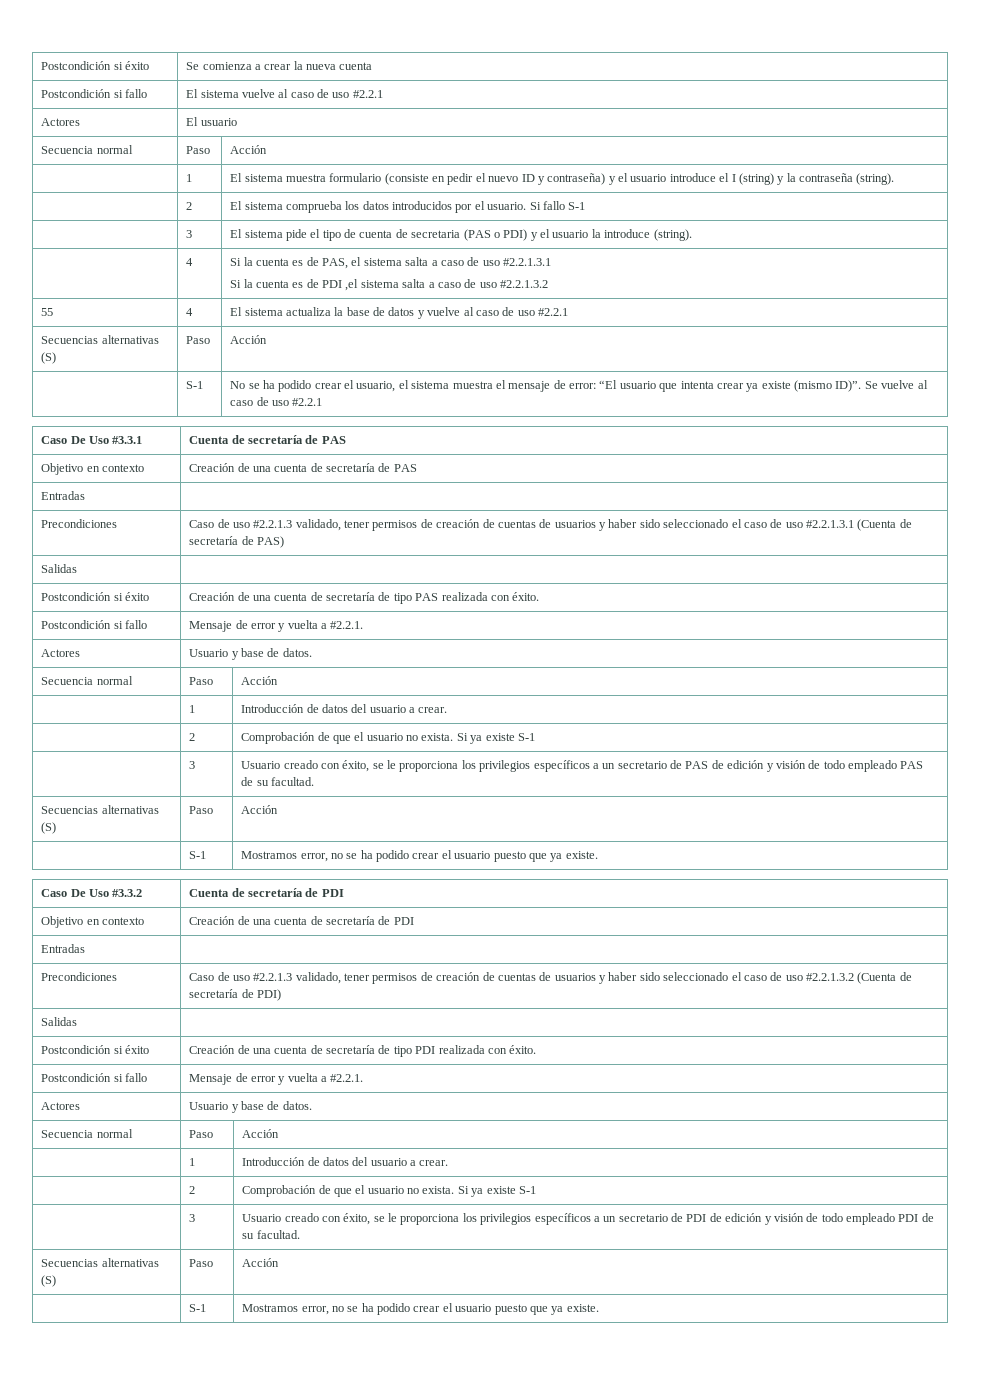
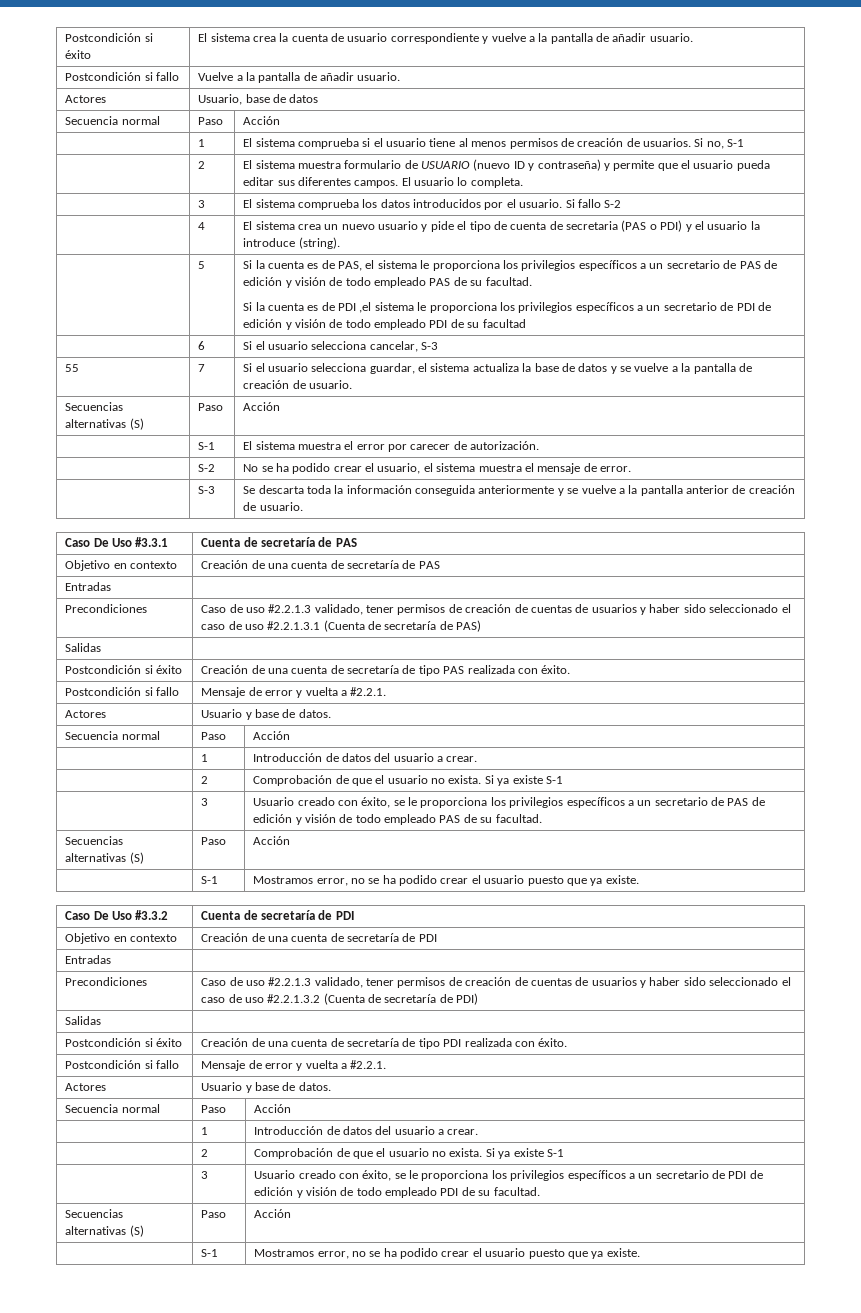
[41,61,149,70] [186,61,373,70] [41,89,147,98] [186,89,383,98] [41,118,81,126] [186,117,237,126] Postcondición si éxito | Se comienza a crear la nueva cuenta // Postcondición si fallo | El sistema vuelve al caso de uso #2.2.1 // Actores | El usuario -> [65,33,153,42] [65,50,92,59] [198,33,693,44] [65,72,179,81] [198,72,401,83] [65,95,107,103] [198,94,319,105] Postcondición si éxito | El sistema crea la cuenta de usuario correspondiente y vuelve a la pantalla de añadir usuario. // Postcondición si fallo | Vuelve a la pantalla de añadir usuario. // Actores | Usuario, base de datos
[285,173,895,185] [186,202,193,210] muestra formulario (consiste en pedir el nuevo ID y contraseña) y el usuario introduce el I (string) y la contraseña (string). // | 2 -> [297,138,745,149] [198,161,206,169] [243,159,770,171] [243,177,523,188] [198,200,206,208] comprueba si el usuario tiene al menos permisos de creación de usuarios. Si no, S-1 // | 2 | El sistema muestra formulario de USUARIO (nuevo ID y contraseña) y permite que el usuario pueda editar sus diferentes campos. El usuario lo completa. // | 3
[568,202,586,210] [186,230,193,238] [230,229,283,238] S-1 // | 3 | El sistema -> [604,200,622,208] [198,222,206,230] [243,221,428,232] S-2 // | 4 | El sistema crea un nuevo usuario y
[186,258,194,266] 4 -> [198,261,206,269] 5
[405,257,552,266] salta a caso de uso #2.2.1.3.1 -> [420,260,777,271] [243,277,532,288] le proporciona los privilegios específicos a un secretario de PAS de edición y visión de todo empleado PAS de su facultad.
[402,279,549,288] [41,308,54,316] [186,308,194,316] [230,307,243,316] salta a caso de uso #2.2.1.3.2 // 55 | 4 | El -> [417,302,771,313] [243,319,526,330] [198,341,206,350] [243,341,439,352] [65,364,80,372] [198,364,206,372] [243,363,428,374] le proporciona los privilegios específicos a un secretario de PDI de edición y visión de todo empleado PDI de su facultad // | 6 | Si el usuario selecciona cancelar, S-3 // 55 | 7 | Si el usuario selecciona guardar, el
[427,307,569,316] [41,335,159,344] [41,352,57,364] [186,336,211,344] [230,335,268,344] [186,381,204,389] vuelve al caso de uso #2.2.1 // Secuencias alternativas (S) | Paso | Acción // | S-1 -> [620,363,752,374] [243,380,352,389] [65,402,124,411] [65,418,144,430] [198,403,224,411] [243,402,281,411] [198,442,216,450] [243,441,540,452] [198,464,216,472] se vuelve a la pantalla de creación de usuario. // Secuencias alternativas (S) | Paso | Acción // | S-1 | El sistema muestra el error por carecer de autorización. // | S-2
[569,380,928,392] [230,397,323,406] error: “El usuario que intenta crear ya existe (mismo ID)”. Se vuelve al caso de uso #2.2.1 -> [600,466,632,472] [198,486,216,494] [243,485,795,496] [243,502,303,511] error. // | S-3 | Se descarta toda la información conseguida anteriormente y se vuelve a la pantalla anterior de creación de usuario.

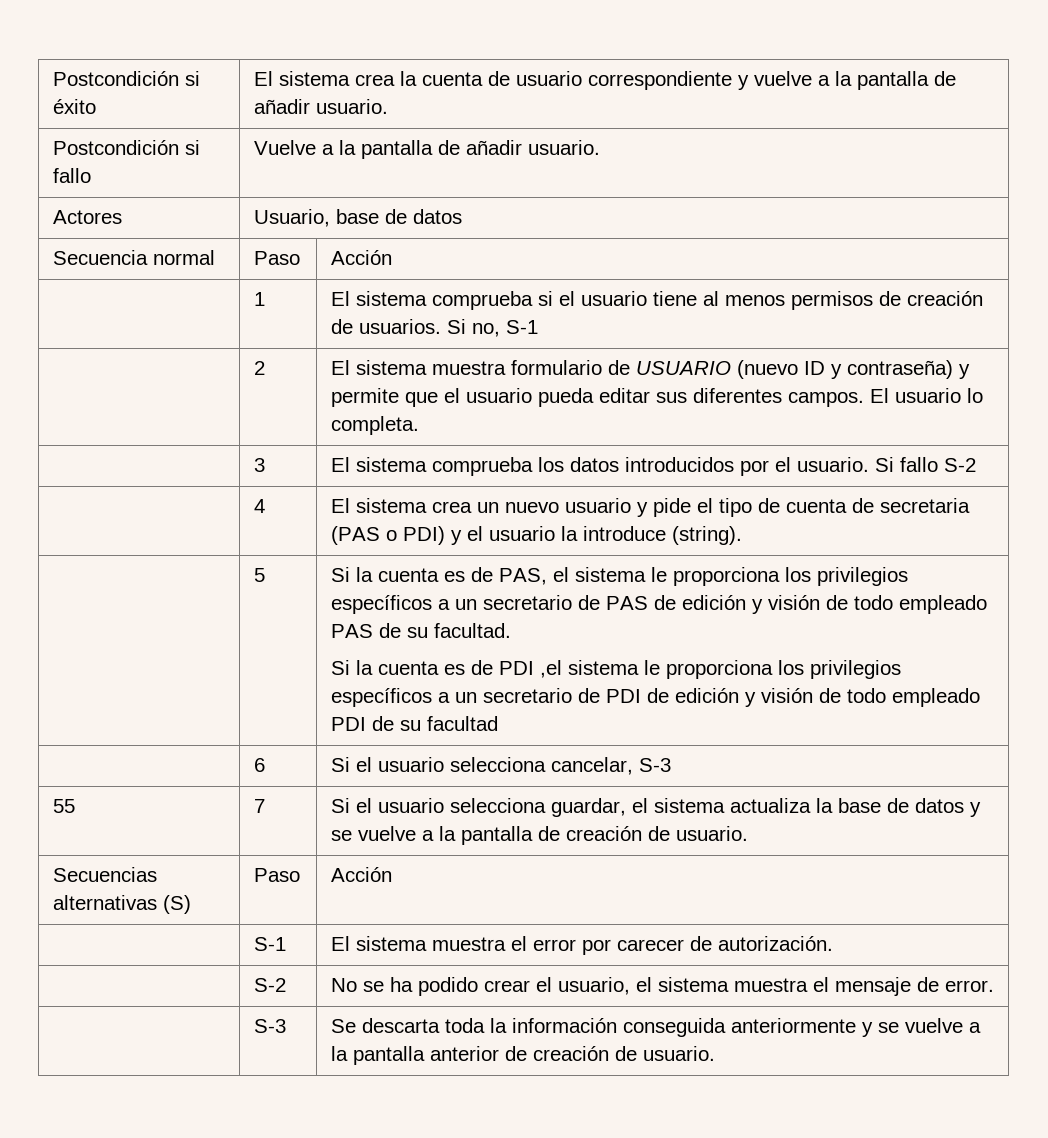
[65,537,169,547] [201,537,357,547] [65,560,177,571] [201,560,440,569] [65,582,112,591] [65,604,148,613] [201,604,791,615] [201,620,482,632] [65,643,102,652] [65,665,182,674] [201,665,571,676] [65,687,179,696] [201,687,387,698] [65,710,107,718] [201,709,331,720] [65,731,160,740] [201,732,227,740] [253,731,291,740] [201,754,209,762] [253,753,478,762] [201,776,209,784] [253,775,563,786] [201,798,209,806] [253,797,765,808] [253,814,542,825] [65,836,124,845] [65,852,144,864] [201,837,227,845] [253,836,291,845] [201,876,219,884] [253,875,639,886] [65,910,169,920] [201,910,354,920] [65,933,177,944] [201,933,437,942] [65,955,112,964] [65,977,148,986] [201,977,791,988] [201,993,479,1005] [65,1016,102,1025] [65,1038,182,1047] [201,1038,568,1049] [65,1060,179,1069] [201,1060,387,1071] [65,1083,107,1091] [201,1082,331,1093] [65,1104,160,1113] [201,1105,227,1113] [254,1104,292,1113] [201,1127,209,1135] [254,1126,479,1135] [201,1149,209,1157] [254,1148,564,1159] [201,1171,209,1179] [254,1170,763,1181] [254,1187,540,1198] [65,1209,124,1218] [65,1225,144,1237] [201,1210,227,1218] [254,1209,292,1218] [201,1249,219,1257] [254,1248,640,1259] // Caso De Uso #3.3.1 | Cuenta de secretaría de PAS // Objetivo en contexto | Creación de una cuenta de secretaría de PAS // Entradas | // Precondiciones | Caso de uso #2.2.1.3 validado, tener permisos de creación de cuentas de usuarios y haber sido seleccionado el caso de uso #2.2.1.3.1 (Cuenta de secretaría de PAS) // Salidas | // Postcondición si éxito | Creación de una cuenta de secretaría de tipo PAS realizada con éxito. // Postcondición si fallo | Mensaje de error y vuelta a #2.2.1. // Actores | Usuario y base de datos. // Secuencia normal | Paso | Acción // | 1 | Introducción de datos del usuario a crear. // | 2 | Comprobación de que el usuario no exista. Si ya existe S-1 // | 3 | Usuario creado con éxito, se le proporciona los privilegios específicos a un secretario de PAS de edición y visión de todo empleado PAS de su facultad. // Secuencias alternativas (S) | Paso | Acción // | S-1 | Mostramos error, no se ha podido crear el usuario puesto que ya existe. // Caso De Uso #3.3.2 | Cuenta de secretaría de PDI // Objetivo en contexto | Creación de una cuenta de secretaría de PDI // Entradas | // Precondiciones | Caso de uso #2.2.1.3 validado, tener permisos de creación de cuentas de usuarios y haber sido seleccionado el caso de uso #2.2.1.3.2 (Cuenta de secretaría de PDI) // Salidas | // Postcondición si éxito | Creación de una cuenta de secretaría de tipo PDI realizada con éxito. // Postcondición si fallo | Mensaje de error y vuelta a #2.2.1. // Actores | Usuario y base de datos. // Secuencia normal | Paso | Acción // | 1 | Introducción de datos del usuario a crear. // | 2 | Comprobación de que el usuario no exista. Si ya existe S-1 // | 3 | Usuario creado con éxito, se le proporciona los privilegios específicos a un secretario de PDI de edición y visión de todo empleado PDI de su facultad. // Secuencias alternativas (S) | Paso | Acción // | S-1 | Mostramos error, no se ha podido crear el usuario puesto que ya existe. -> (715, 1053) none

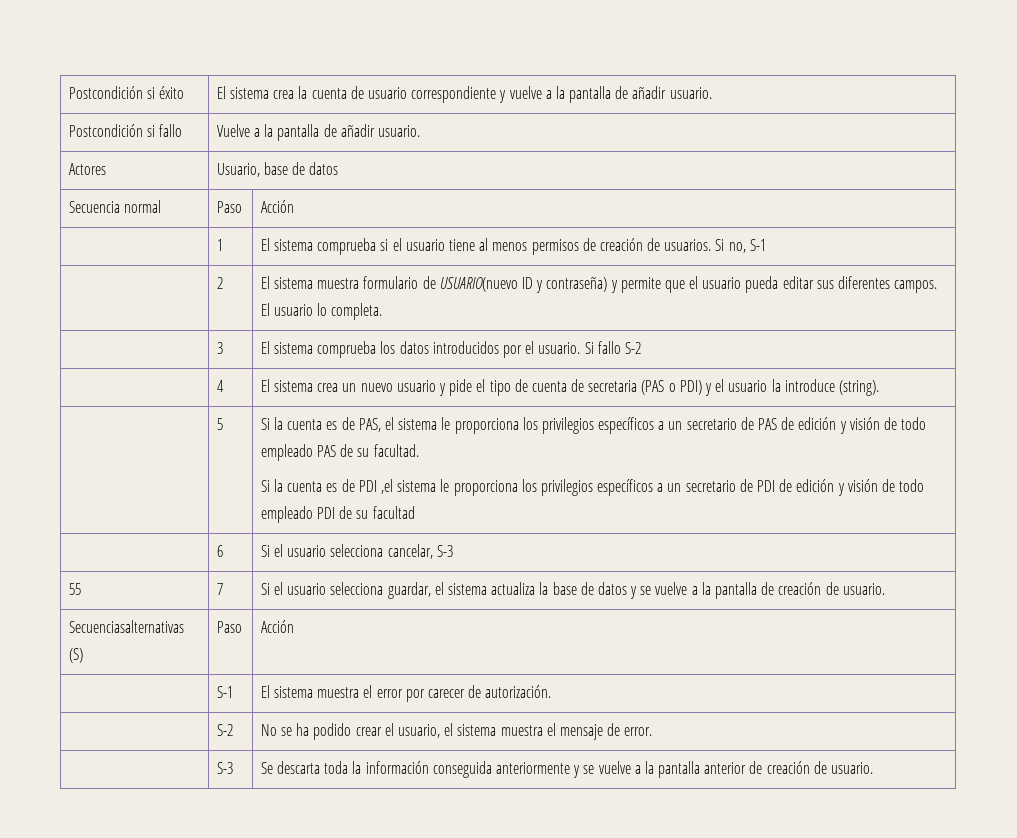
[635,360,798,379] USUARIO (nuevo -> [439,277,518,292] USUARIO(nuevo
[52,867,157,882] [52,895,157,910] Secuencias alternativas -> [68,620,184,633] Secuenciasalternativas

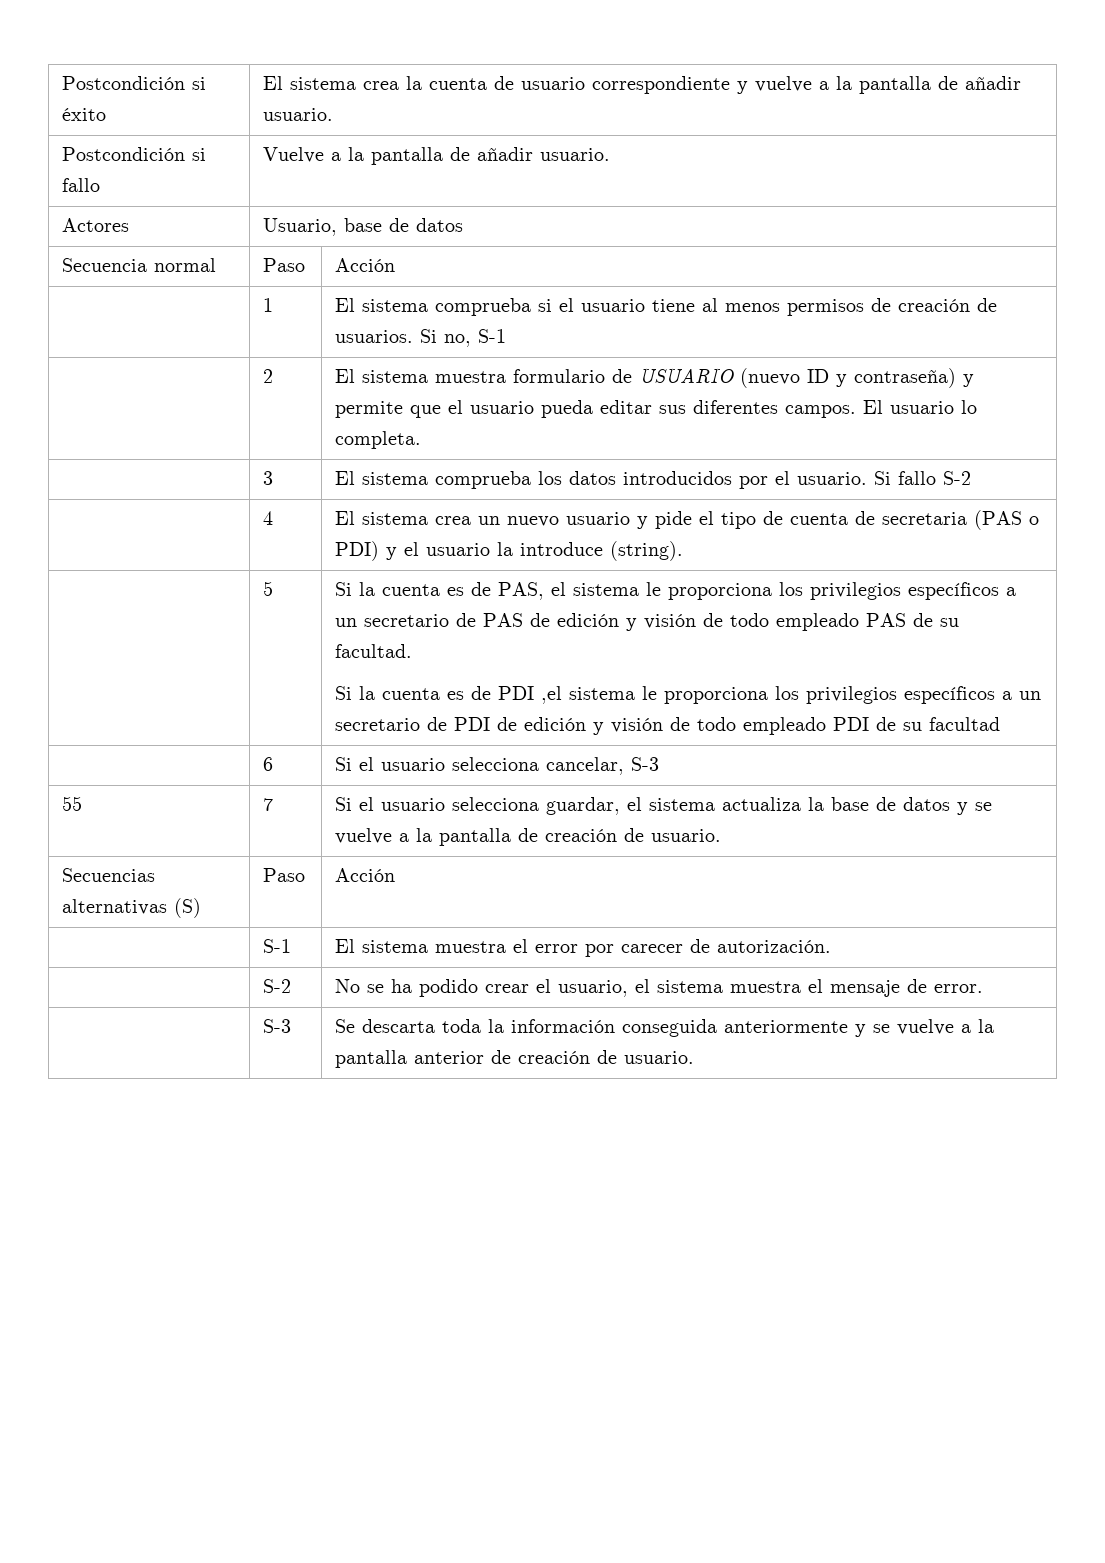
[439,277,518,292] USUARIO(nuevo -> [639,368,801,388] USUARIO (nuevo
[68,620,184,633] Secuenciasalternativas -> [62,868,156,882] [62,899,168,915] Secuencias alternativas

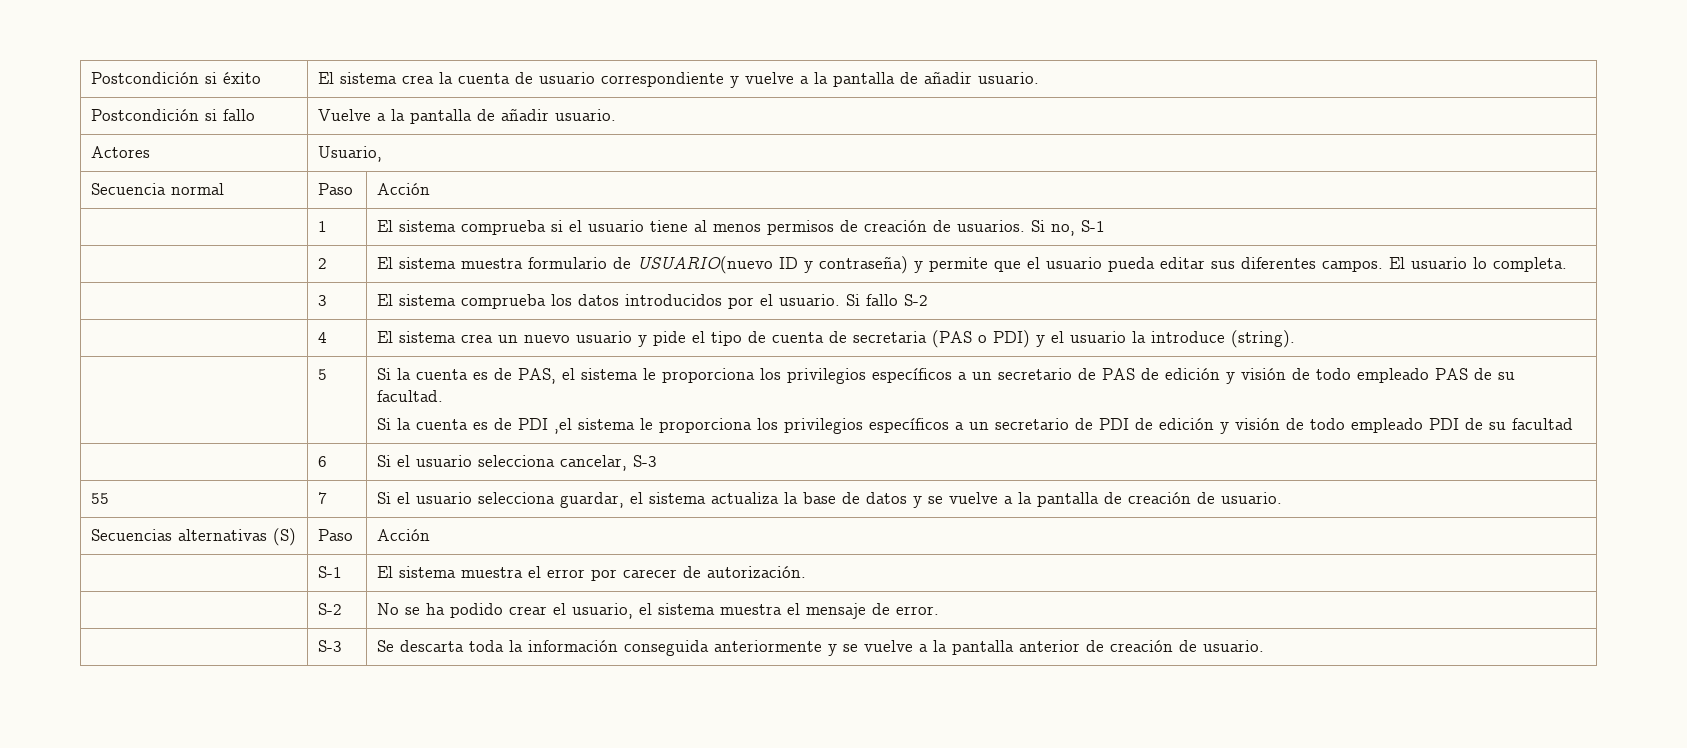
[344,218,464,232] base de datos -> (383, 154) none
[639,368,801,388] USUARIO (nuevo -> [637,256,774,274] USUARIO(nuevo

